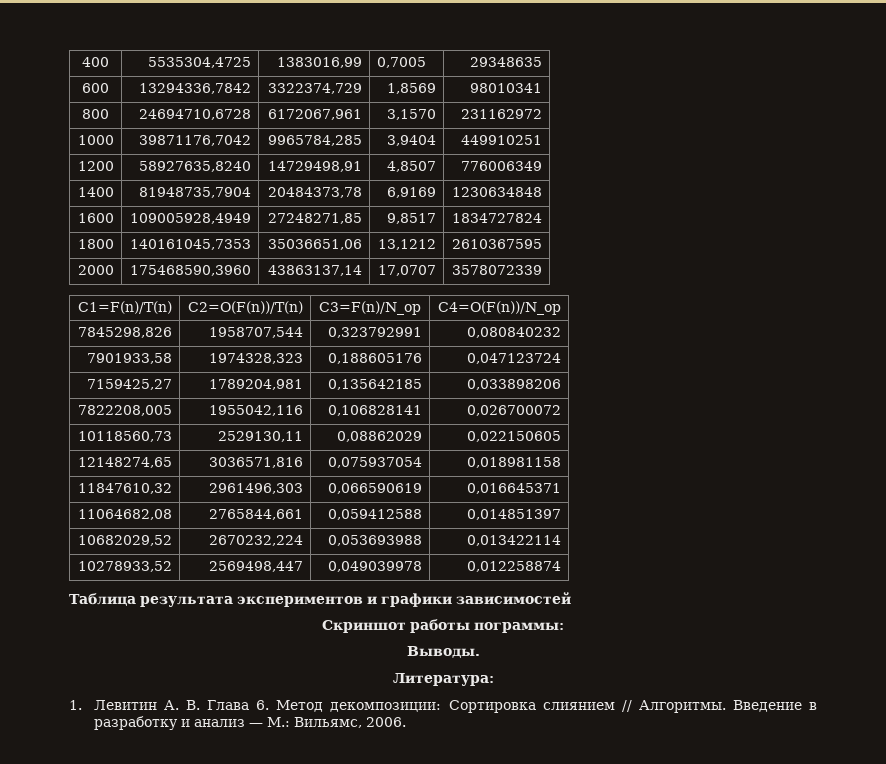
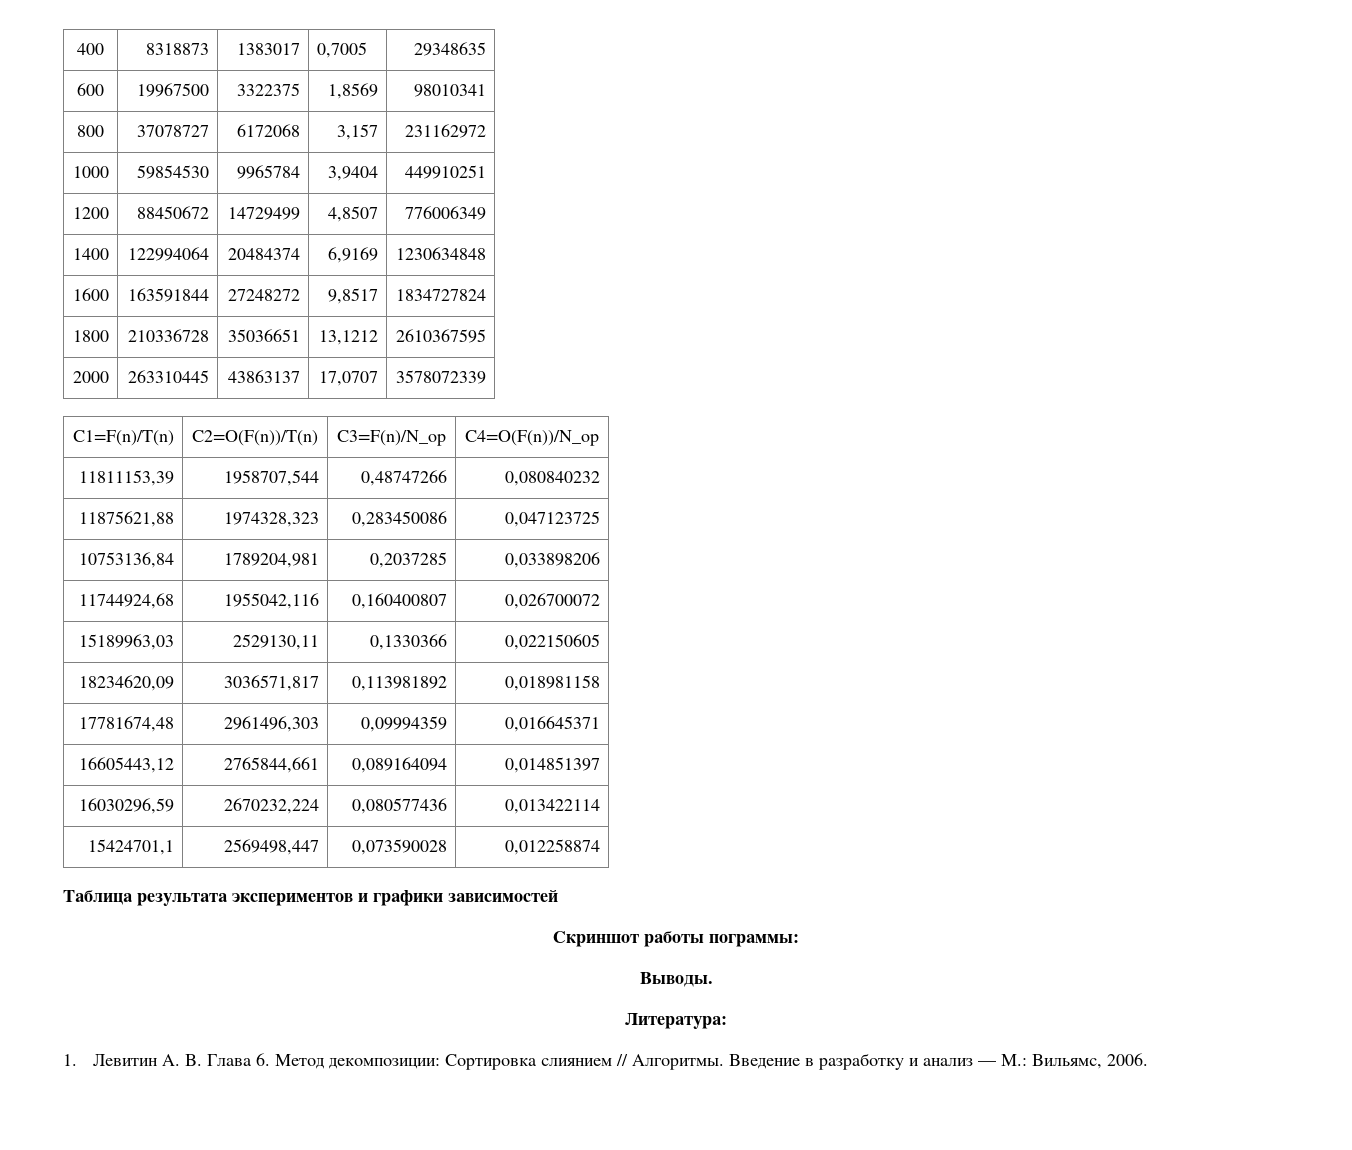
[148,57,252,68] [277,57,363,68] 5535304,4725 | 1383016,99 -> [146,43,210,55] [237,43,301,55] 8318873 | 1383017
[139,83,252,94] [268,83,363,94] 13294336,7842 | 3322374,729 -> [137,83,210,97] [237,83,301,96] 19967500 | 3322375
[139,109,252,120] [268,109,363,120] [387,109,437,120] 24694710,6728 | 6172067,961 | 3,1570 -> [137,125,210,137] [237,124,301,137] [337,124,379,140] 37078727 | 6172068 | 3,157
[139,135,252,146] [268,135,363,146] 39871176,7042 | 9965784,285 -> [137,165,210,179] [237,165,301,179] 59854530 | 9965784
[139,161,252,172] [268,161,363,172] 58927635,8240 | 14729498,91 -> [137,206,210,219] [228,207,301,220] 88450672 | 14729499
[139,187,252,198] [268,187,363,198] 81948735,7904 | 20484373,78 -> [128,247,210,261] [228,248,301,260] 122994064 | 20484374
[130,213,252,224] [268,213,363,224] 109005928,4949 | 27248271,85 -> [128,288,210,302] [228,289,301,301] 163591844 | 27248272
[130,239,252,250] [268,239,363,250] 140161045,7353 | 35036651,06 -> [128,329,210,342] [228,329,301,342] 210336728 | 35036651
[130,265,252,276] [268,265,363,276] 175468590,3960 | 43863137,14 -> [128,370,210,383] [228,370,301,383] 263310445 | 43863137
[78,327,173,338] 7845298,826 -> [79,470,175,486] 11811153,39
[328,327,423,338] 0,323792991 -> [361,470,448,486] 0,48747266
[87,353,173,364] 7901933,58 -> [79,511,175,527] 11875621,88
[328,353,423,364] [467,353,562,364] [87,379,173,390] 0,188605176 | 0,047123724 // 7159425,27 -> [352,511,448,527] [505,511,601,527] [79,552,175,568] 0,283450086 | 0,047123725 // 10753136,84
[328,379,423,390] 0,135642185 -> [370,552,448,568] 0,2037285
[78,405,173,416] 7822208,005 -> [79,593,175,609] 11744924,68
[328,405,423,416] 0,106828141 -> [352,593,448,609] 0,160400807
[78,431,173,442] 10118560,73 -> [79,634,175,650] 15189963,03
[337,431,423,442] 0,08862029 -> [370,634,448,650] 0,1330366
[78,457,173,468] [209,457,304,468] [328,457,423,468] 12148274,65 | 3036571,816 | 0,075937054 -> [79,675,175,691] [224,675,320,691] [352,676,448,691] 18234620,09 | 3036571,817 | 0,113981892
[78,483,173,494] 11847610,32 -> [79,716,175,732] 17781674,48
[328,483,423,494] 0,066590619 -> [361,716,448,732] 0,09994359
[78,509,173,520] 11064682,08 -> [79,757,175,773] 16605443,12
[328,509,423,520] 0,059412588 -> [352,757,448,773] 0,089164094
[78,535,173,546] 10682029,52 -> [79,798,175,814] 16030296,59
[328,535,423,546] 0,053693988 -> [352,798,448,814] 0,080577436
[78,561,173,572] 10278933,52 -> [88,839,175,855] 15424701,1
[328,561,423,572] 0,049039978 -> [352,839,448,855] 0,073590028

